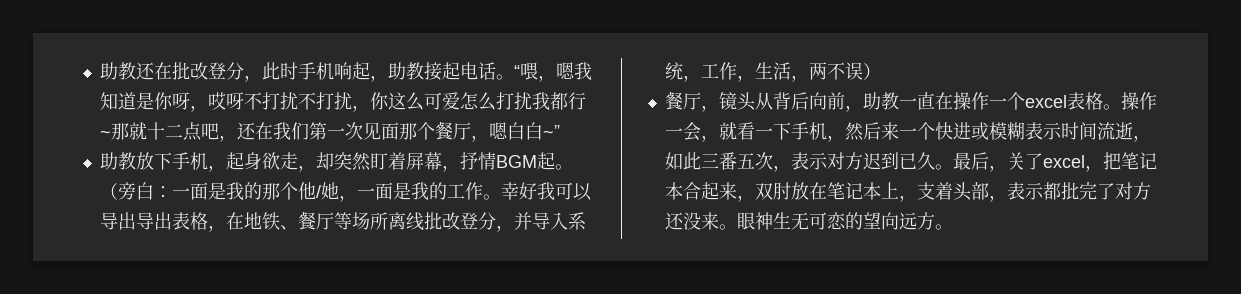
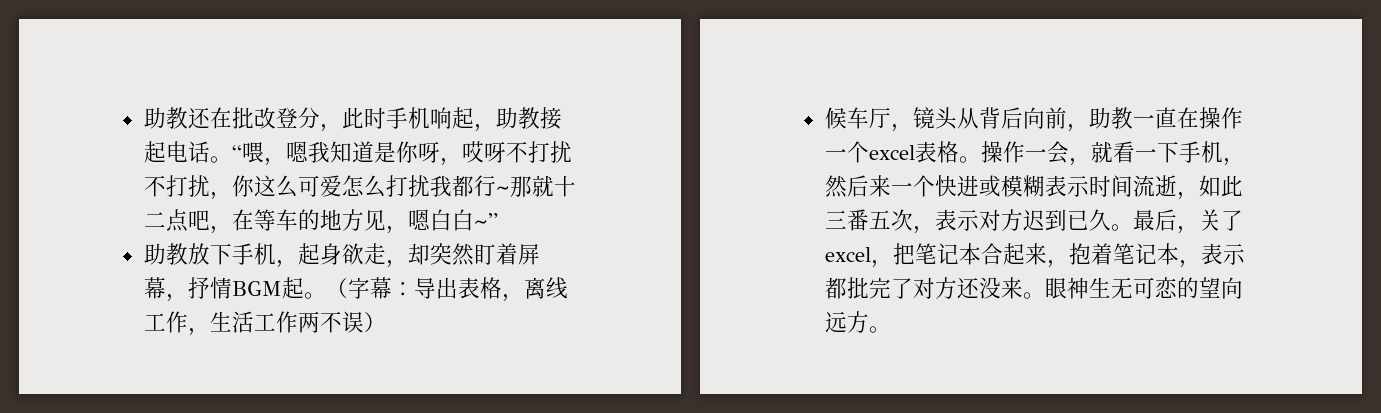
[236,121,471,140] 还在我们第一次见面那个餐厅 -> [231,209,386,231] 在等车的地方见
[117,182,592,202] [99,211,586,232] [664,62,701,82] 旁白：一面是我的那个他/她，一面是我的工作。幸好我可以导出导出表格，在地铁、餐厅等场所离线批改登分，并导入系统， -> [347,277,568,302] 字幕：导出表格，离线
[790,75,809,82] ， -> [253,311,298,333] 工作
[664,91,683,110] 餐 -> [824,107,869,129] 候车
[754,182,989,202] 双肘放在笔记本上，支着头部 -> [1068,243,1179,265] 抱着笔记本

